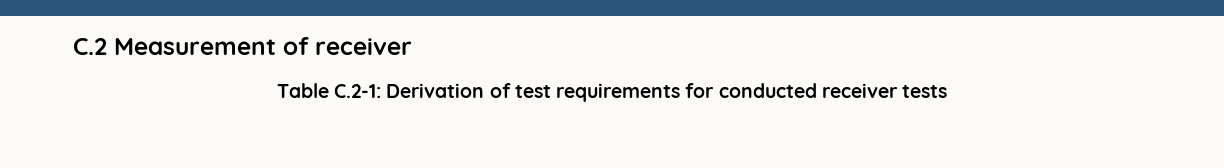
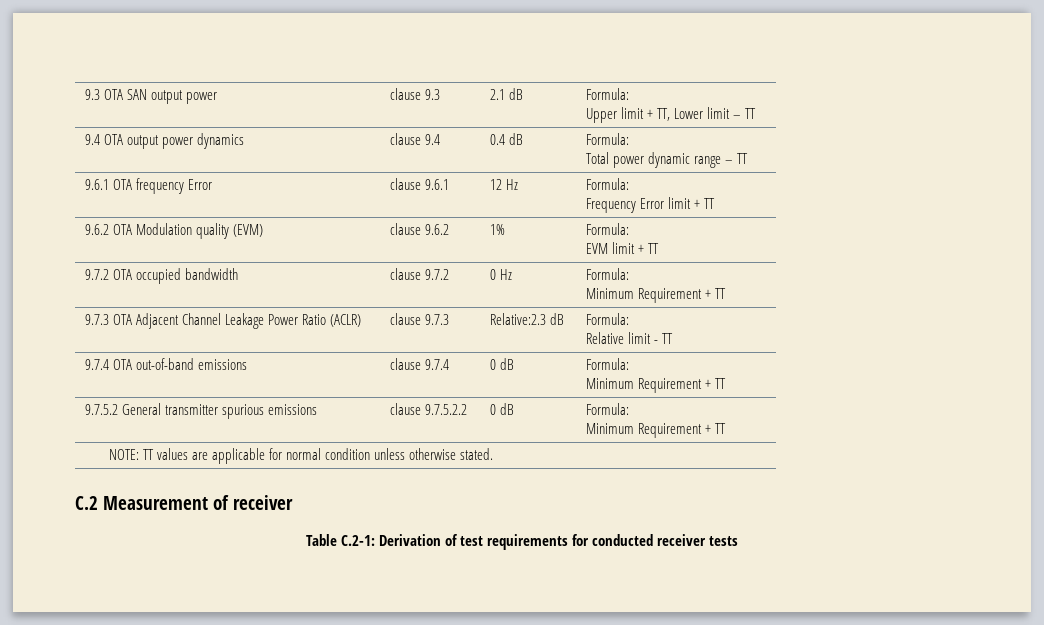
(73, 46) none -> [85,89,218,104] [390,88,441,100] [490,88,524,100] [586,88,630,100] [586,107,757,123] [85,133,245,149] [390,133,441,145] [490,133,524,145] [586,133,630,145] [586,152,749,168] [85,178,213,194] [390,178,450,190] [490,179,519,190] [586,178,630,190] [586,197,716,213] [85,223,264,239] [390,223,450,235] [490,224,506,235] [586,223,630,235] [586,242,660,254] [85,268,239,284] [390,268,450,280] [490,269,513,280] [586,268,630,280] [586,288,727,303] [85,313,362,329] [390,313,450,325] [490,313,565,325] [586,313,630,325] [586,332,674,344] [85,358,248,370] [390,358,450,370] [490,358,515,370] [586,358,630,370] [586,378,727,393] [85,403,318,419] [390,403,468,415] [490,403,515,415] [586,403,630,415] [586,423,727,438] [108,448,494,464] 9.3 OTA SAN output power | clause 9.3 | 2.1 dB | Formula: // Upper limit + TT, Lower limit – TT // 9.4 OTA output power dynamics | clause 9.4 | 0.4 dB | Formula: // Total power dynamic range – TT // 9.6.1 OTA frequency Error | clause 9.6.1 | 12 Hz | Formula: // Frequency Error limit + TT // 9.6.2 OTA Modulation quality (EVM) | clause 9.6.2 | 1% | Formula: // EVM limit + TT // 9.7.2 OTA occupied bandwidth | clause 9.7.2 | 0 Hz | Formula: // Minimum Requirement + TT // 9.7.3 OTA Adjacent Channel Leakage Power Ratio (ACLR) | clause 9.7.3 | Relative:2.3 dB | Formula: // Relative limit - TT // 9.7.4 OTA out-of-band emissions | clause 9.7.4 | 0 dB | Formula: // Minimum Requirement + TT // 9.7.5.2 General transmitter spurious emissions | clause 9.7.5.2.2 | 0 dB | Formula: // Minimum Requirement + TT // NOTE: TT values are applicable for normal condition unless otherwise stated. //

